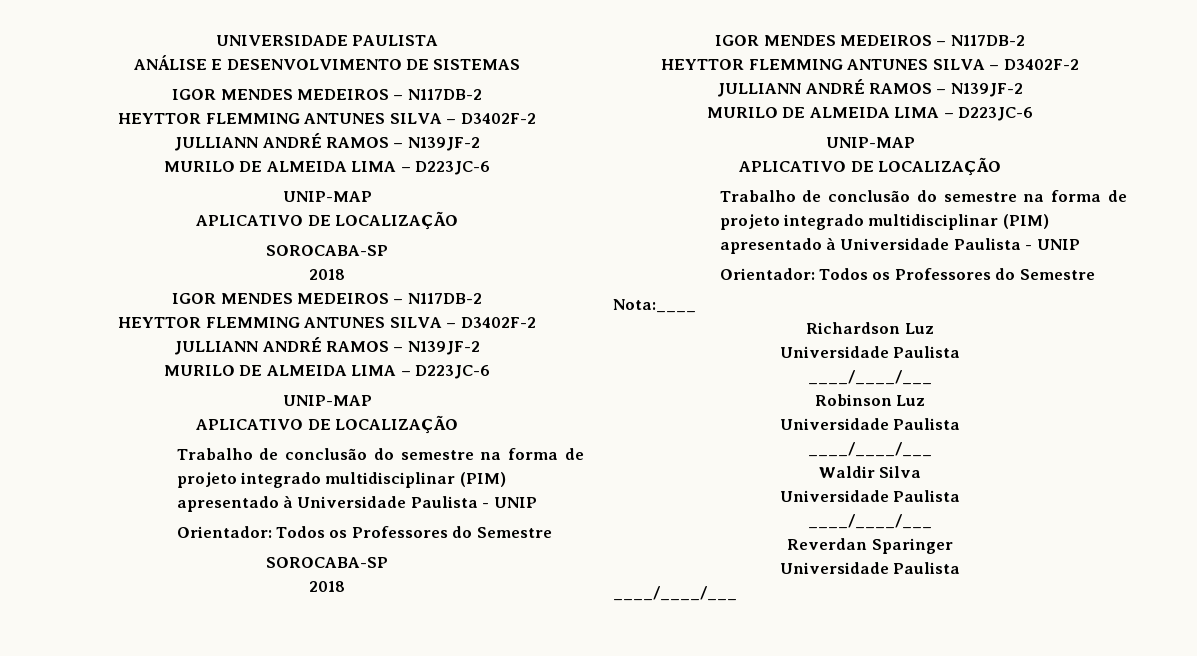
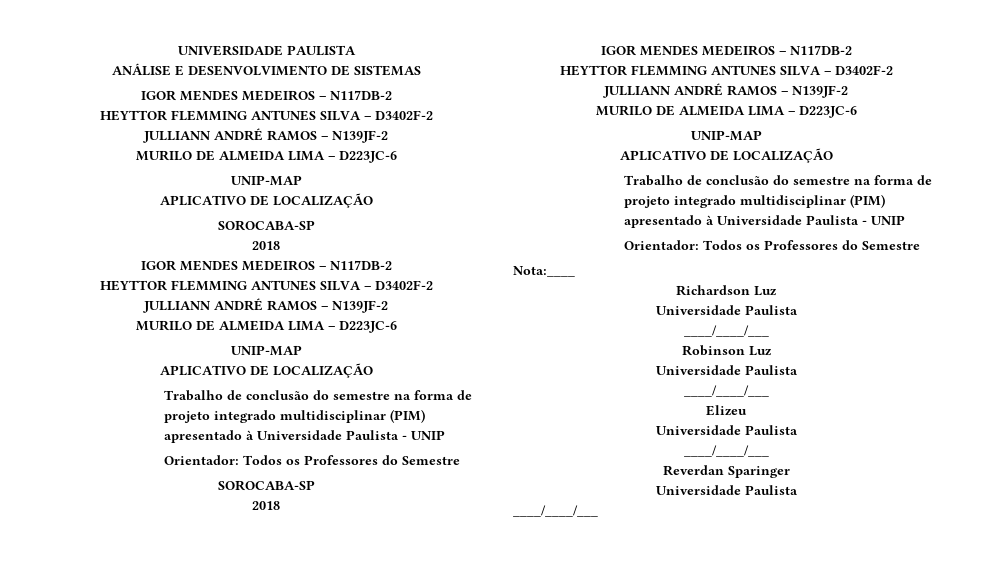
[818,466,922,478] Waldir Silva -> [706,405,747,416] Elizeu

